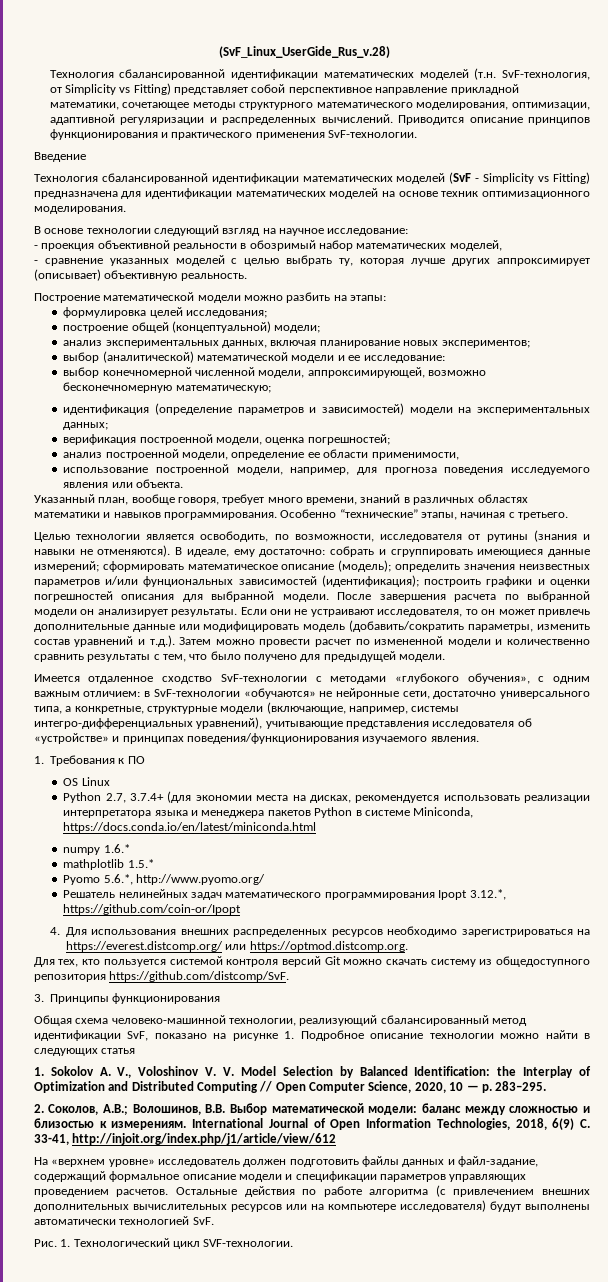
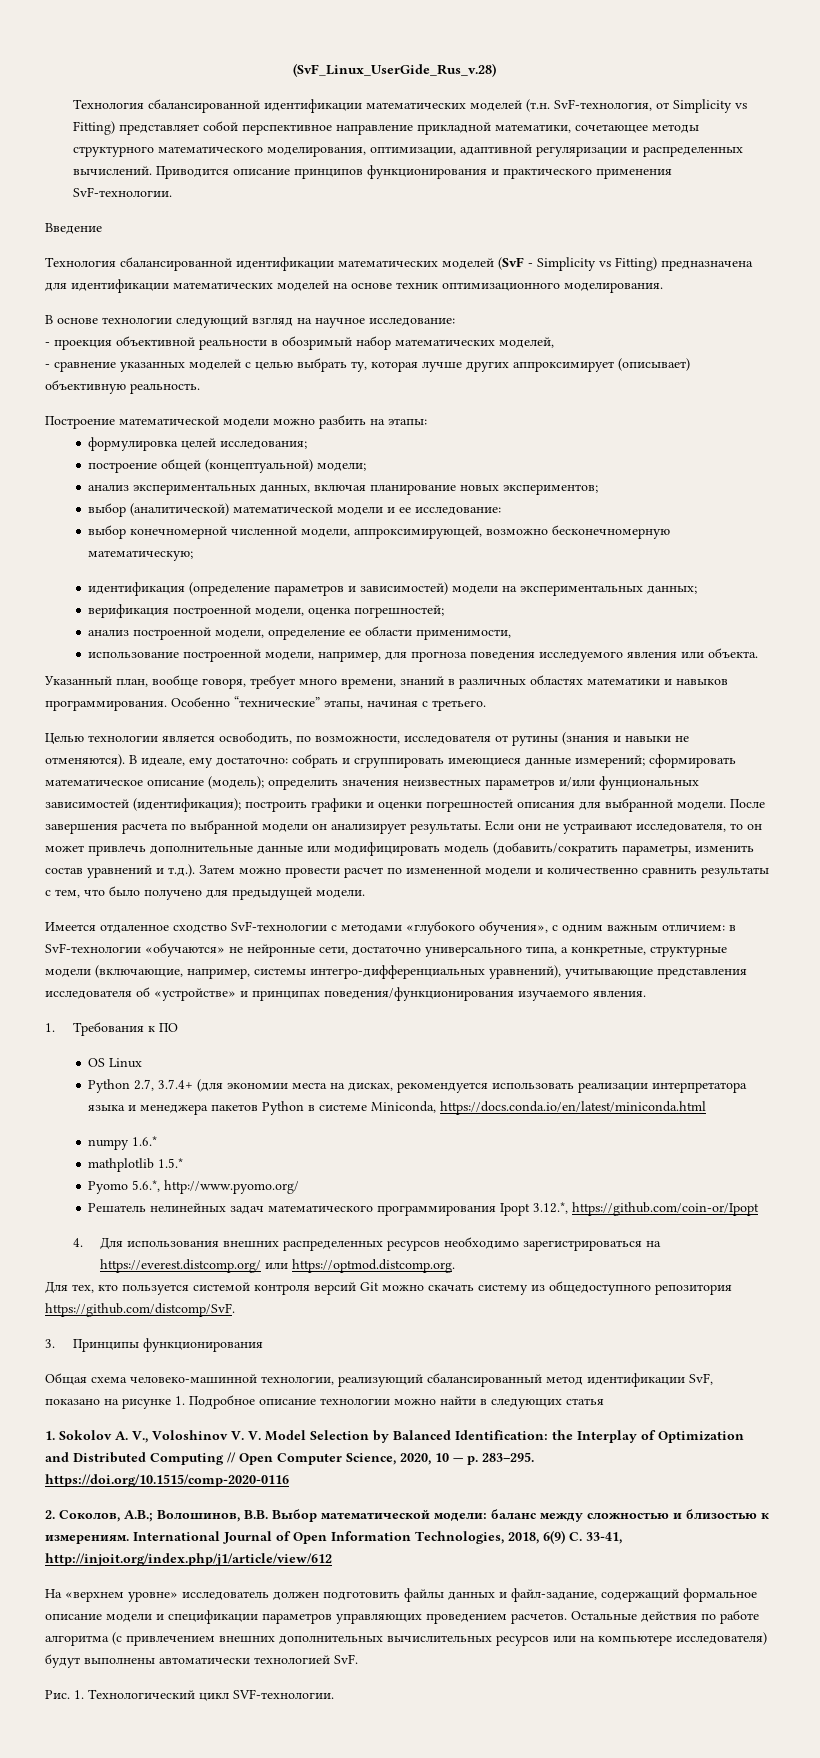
(547, 1086) none -> [45,1474,290,1487] https://doi.org/10.1515/comp-2020-0116

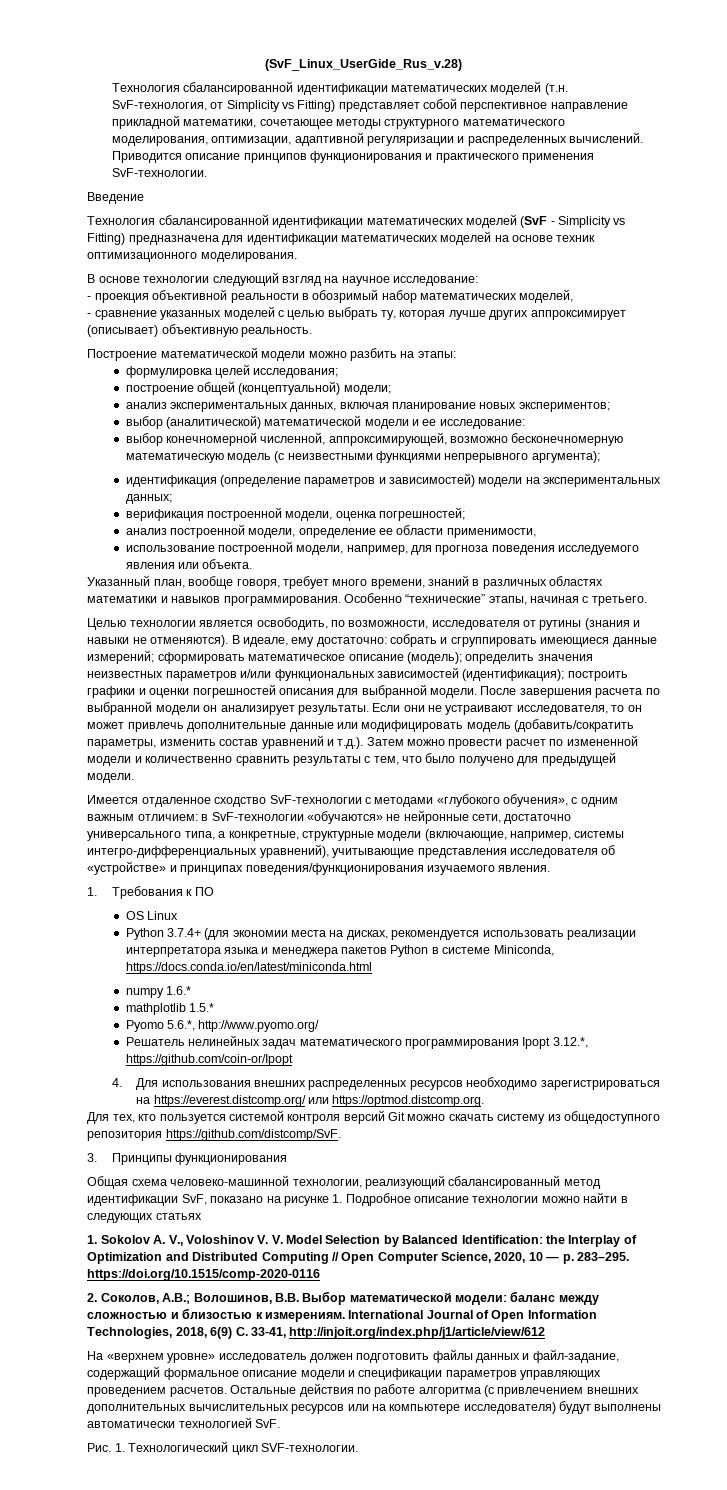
[231,526,351,537] численной модели, -> [260,432,326,445] численной,
[88,550,194,561] математическую; -> [125,451,600,463] математическую модель (с неизвестными функциями непрерывного аргумента);
[599,776,700,790] фунциональных -> [274,669,375,681] функциональных
[134,1079,155,1091] 2.7, -> (164, 934) none
[566,1398,605,1405] статья -> [155,1213,202,1220] статьях

